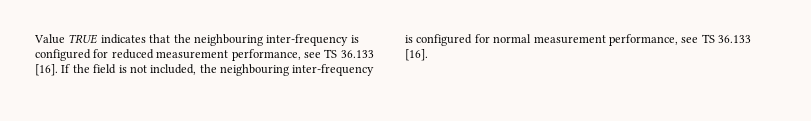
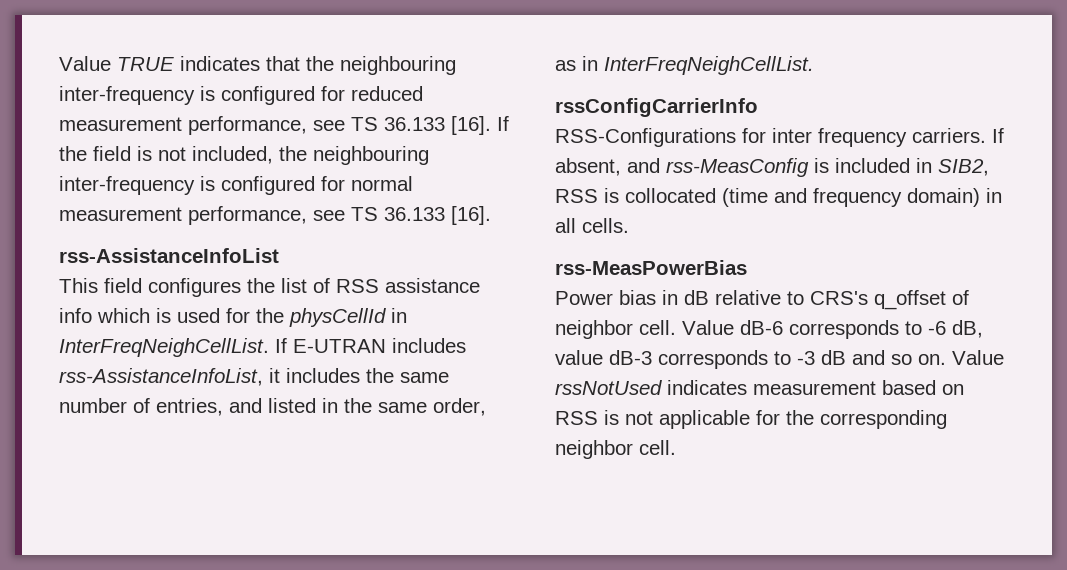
(428, 55) none -> [59,248,279,263] [59,278,480,297] [59,308,407,327] [59,338,466,357] [59,368,449,386] [59,398,486,416] [555,56,814,75] [555,98,758,117] [555,128,1004,147] [555,158,989,177] [555,188,1002,207] [555,218,629,233] [555,260,747,275] [555,290,969,310] [555,320,983,339] [555,350,1004,369] [555,380,964,395] [555,410,947,429] [555,440,676,459] // rss-AssistanceInfoList // This field configures the list of RSS assistance info which is used for the physCellId in InterFreqNeighCellList. If E-UTRAN includes rss-AssistanceInfoList, it includes the same number of entries, and listed in the same order, as in InterFreqNeighCellList. // rssConfigCarrierInfo // RSS-Configurations for inter frequency carriers. If absent, and rss-MeasConfig is included in SIB2, RSS is collocated (time and frequency domain) in all cells. // rss-MeasPowerBias // Power bias in dB relative to CRS's q_offset of neighbor cell. Value dB-6 corresponds to -6 dB, value dB-3 corresponds to -3 dB and so on. Value rssNotUsed indicates measurement based on RSS is not applicable for the corresponding neighbor cell.

